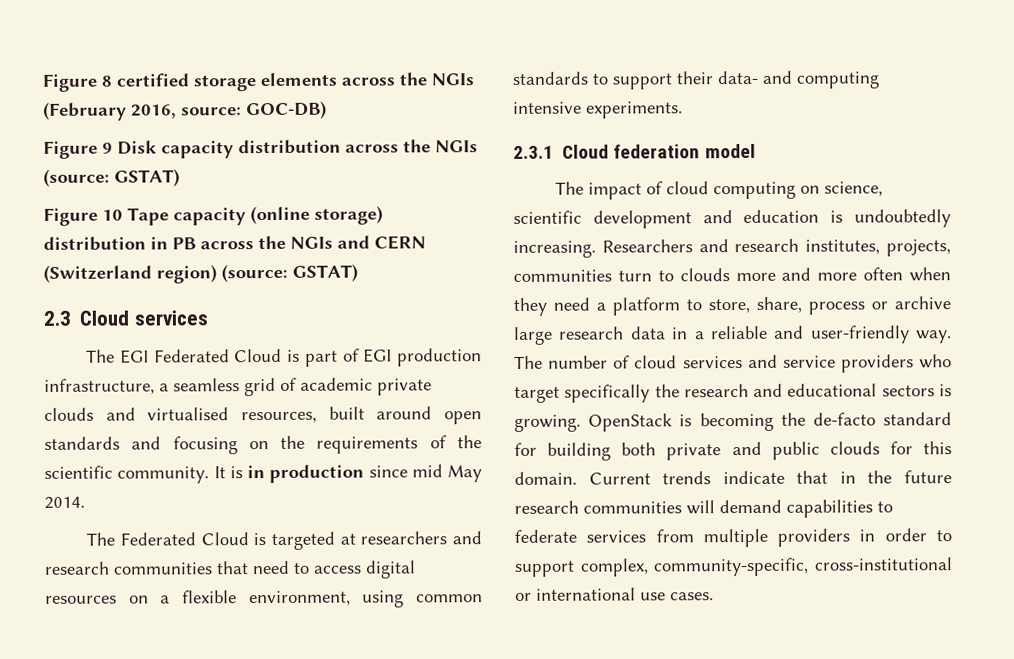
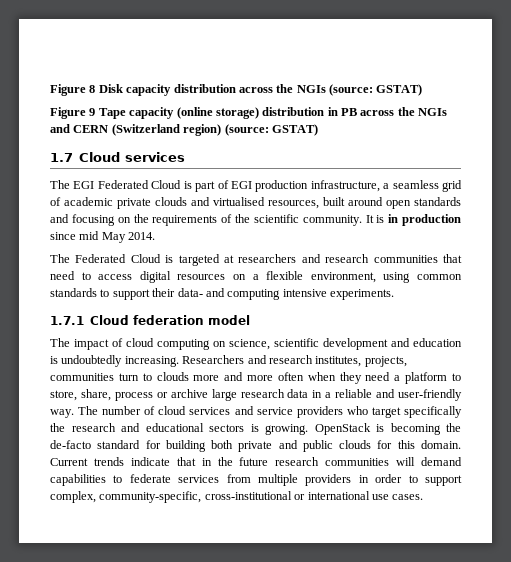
[116,72,474,92] [43,100,327,121] [43,140,113,159] certified storage elements across the NGIs (February 2016, source: GOC-DB) // Figure 9 -> (96, 89) none
[102,209,123,221] 10 -> [89,108,96,116] 9
[43,310,71,326] 2.3 -> [50,153,73,162] 1.7
[513,145,554,159] 2.3.1 -> [50,316,84,325] 1.7.1

